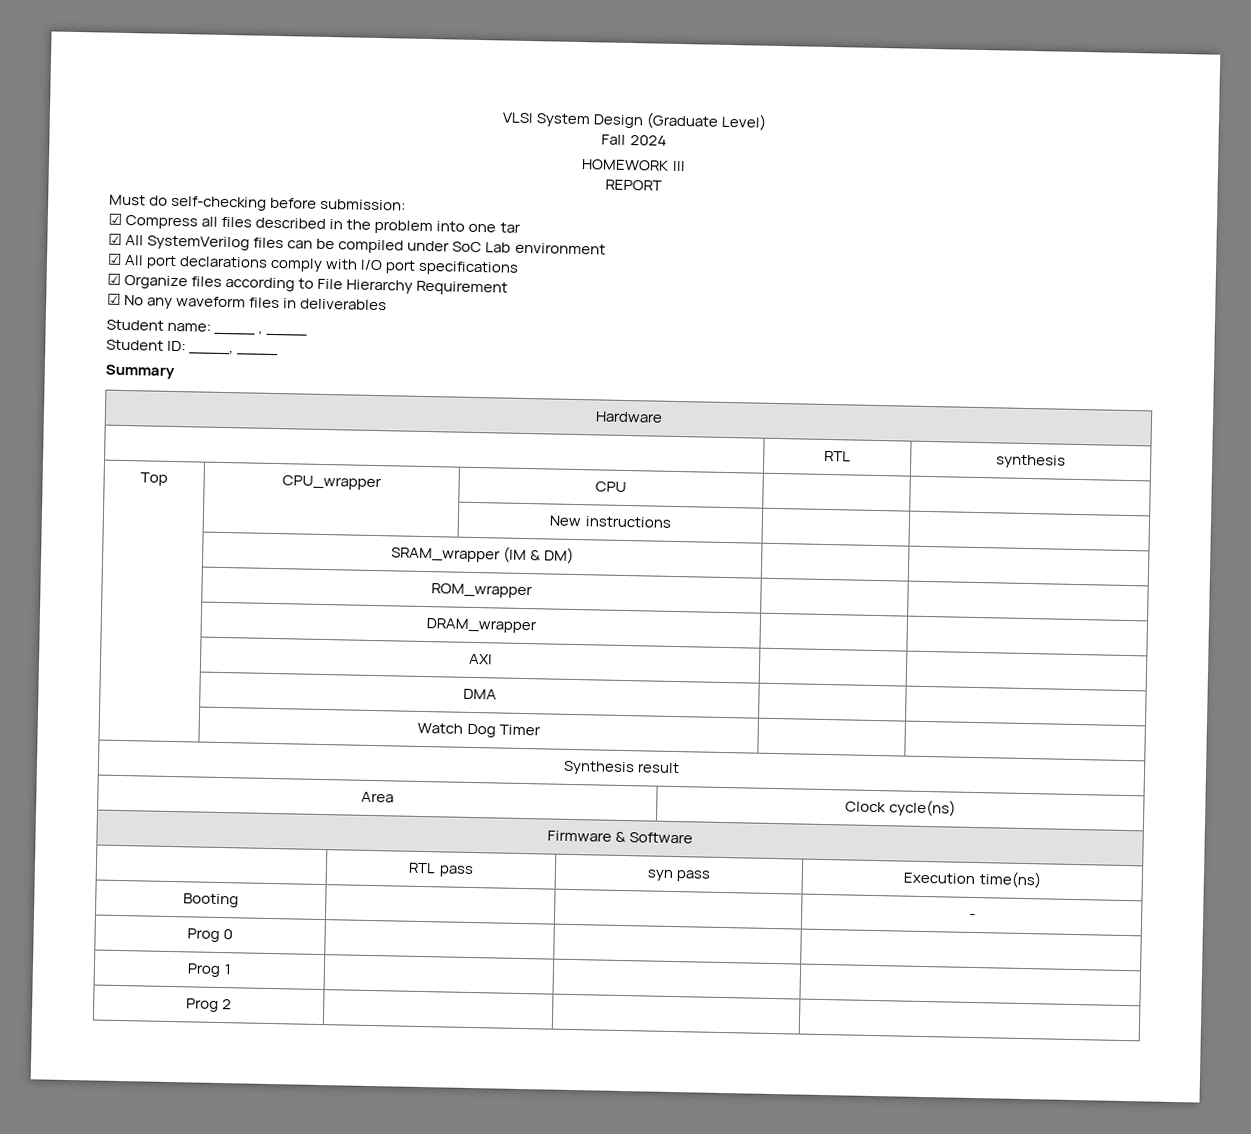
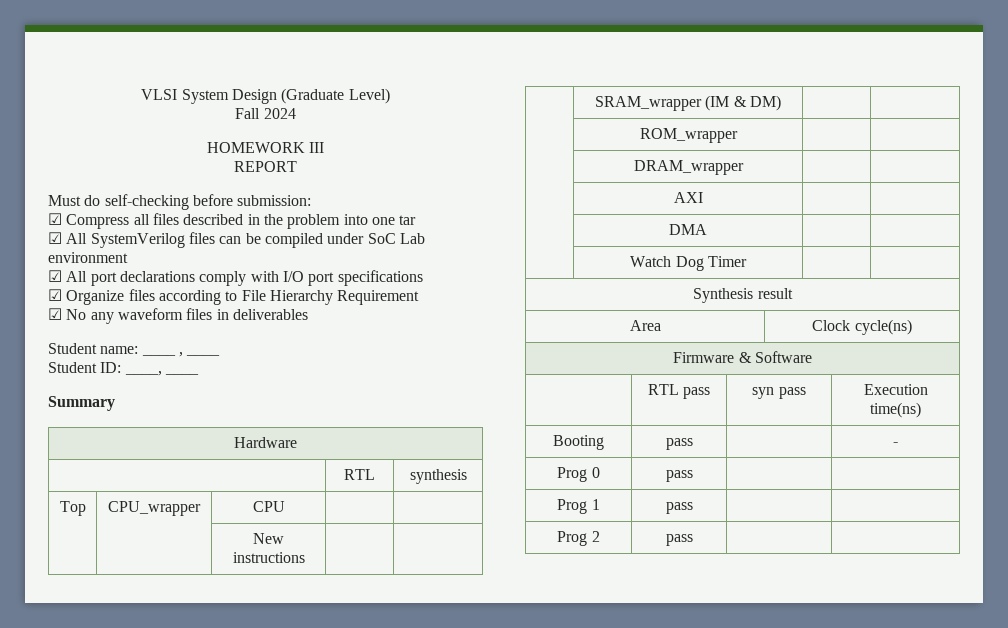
(239, 900) none -> [665,438,693,450] pass
(234, 934) none -> [665,470,693,482] pass
(232, 969) none -> [665,502,693,514] pass
(233, 1004) none -> [665,534,693,546] pass

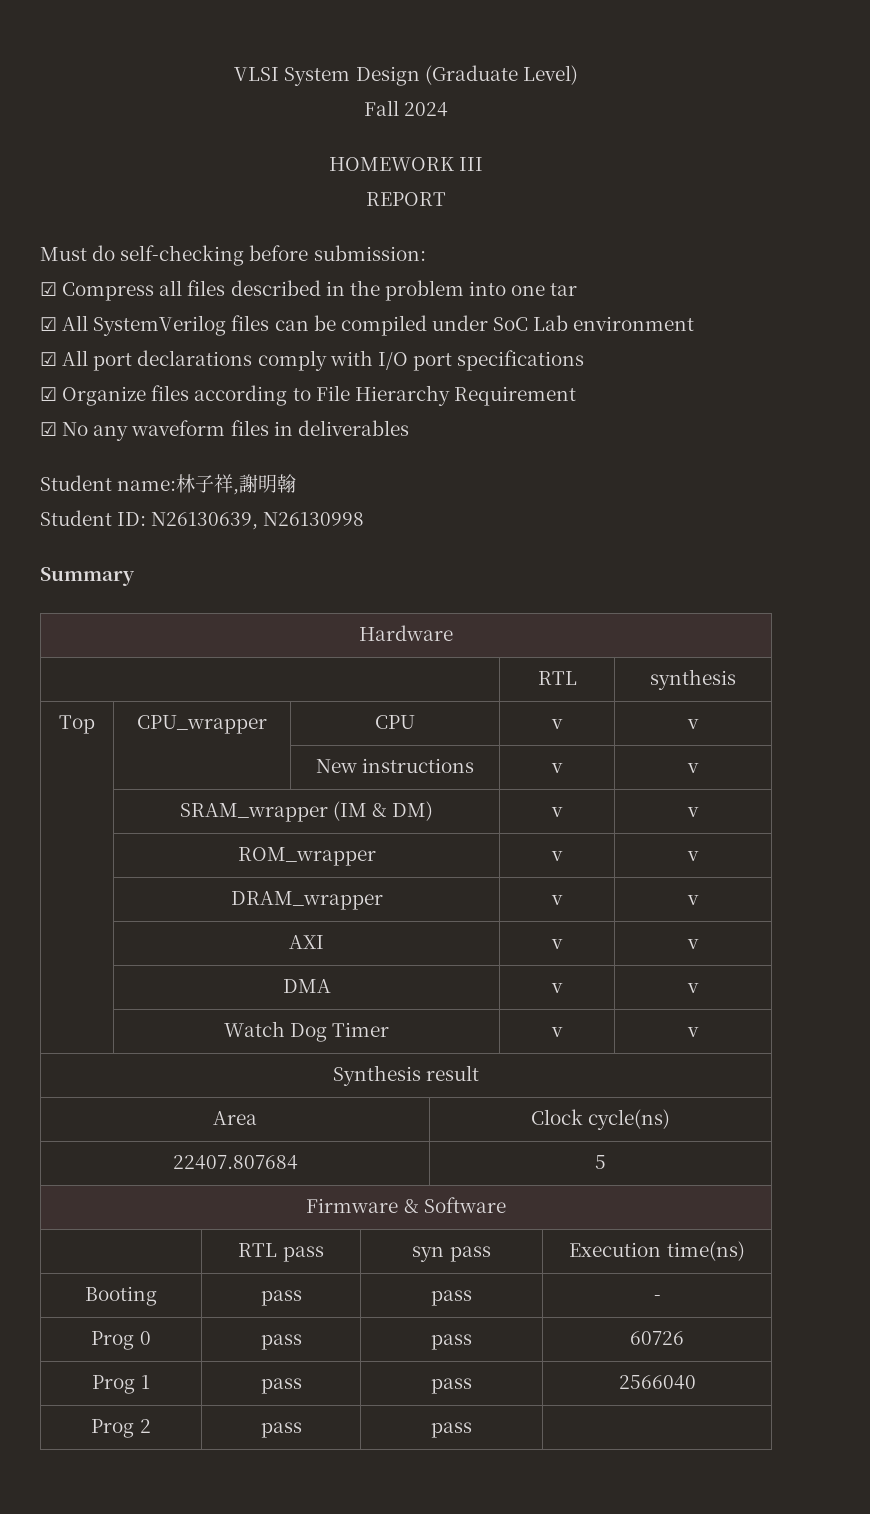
[141,352,221,357] ____ , ____ -> [176,474,297,495] 林子祥,謝明翰
[124,371,199,376] ____, ____ -> [151,512,365,530] N26130639, N26130998
(285, 506) | -> [551,719,563,729] [687,719,699,729] v | v
(305, 557) | -> [551,763,563,773] [687,763,699,773] v | v
(781, 103) | -> [551,807,563,817] [687,807,699,817] v | v
(738, 135) | -> [551,851,563,861] [687,851,699,861] v | v
(744, 167) | -> [551,895,563,905] [687,895,699,905] v | v
(703, 197) | -> [551,939,563,949] [687,939,699,949] v | v
(707, 229) | -> [551,983,563,993] [687,983,699,993] v | v
(747, 261) | -> [551,1027,563,1037] [687,1027,699,1037] v | v
(912, 327) none -> [172,1155,298,1170] [595,1155,606,1169] // 22407.807684 | 5
(693, 444) none -> [431,1290,472,1306] pass
(693, 476) | -> [431,1334,472,1350] [630,1331,684,1345] pass | 60726
(693, 508) | -> [431,1378,472,1394] [618,1375,696,1390] pass | 2566040
(693, 540) none -> [431,1422,472,1438] pass

